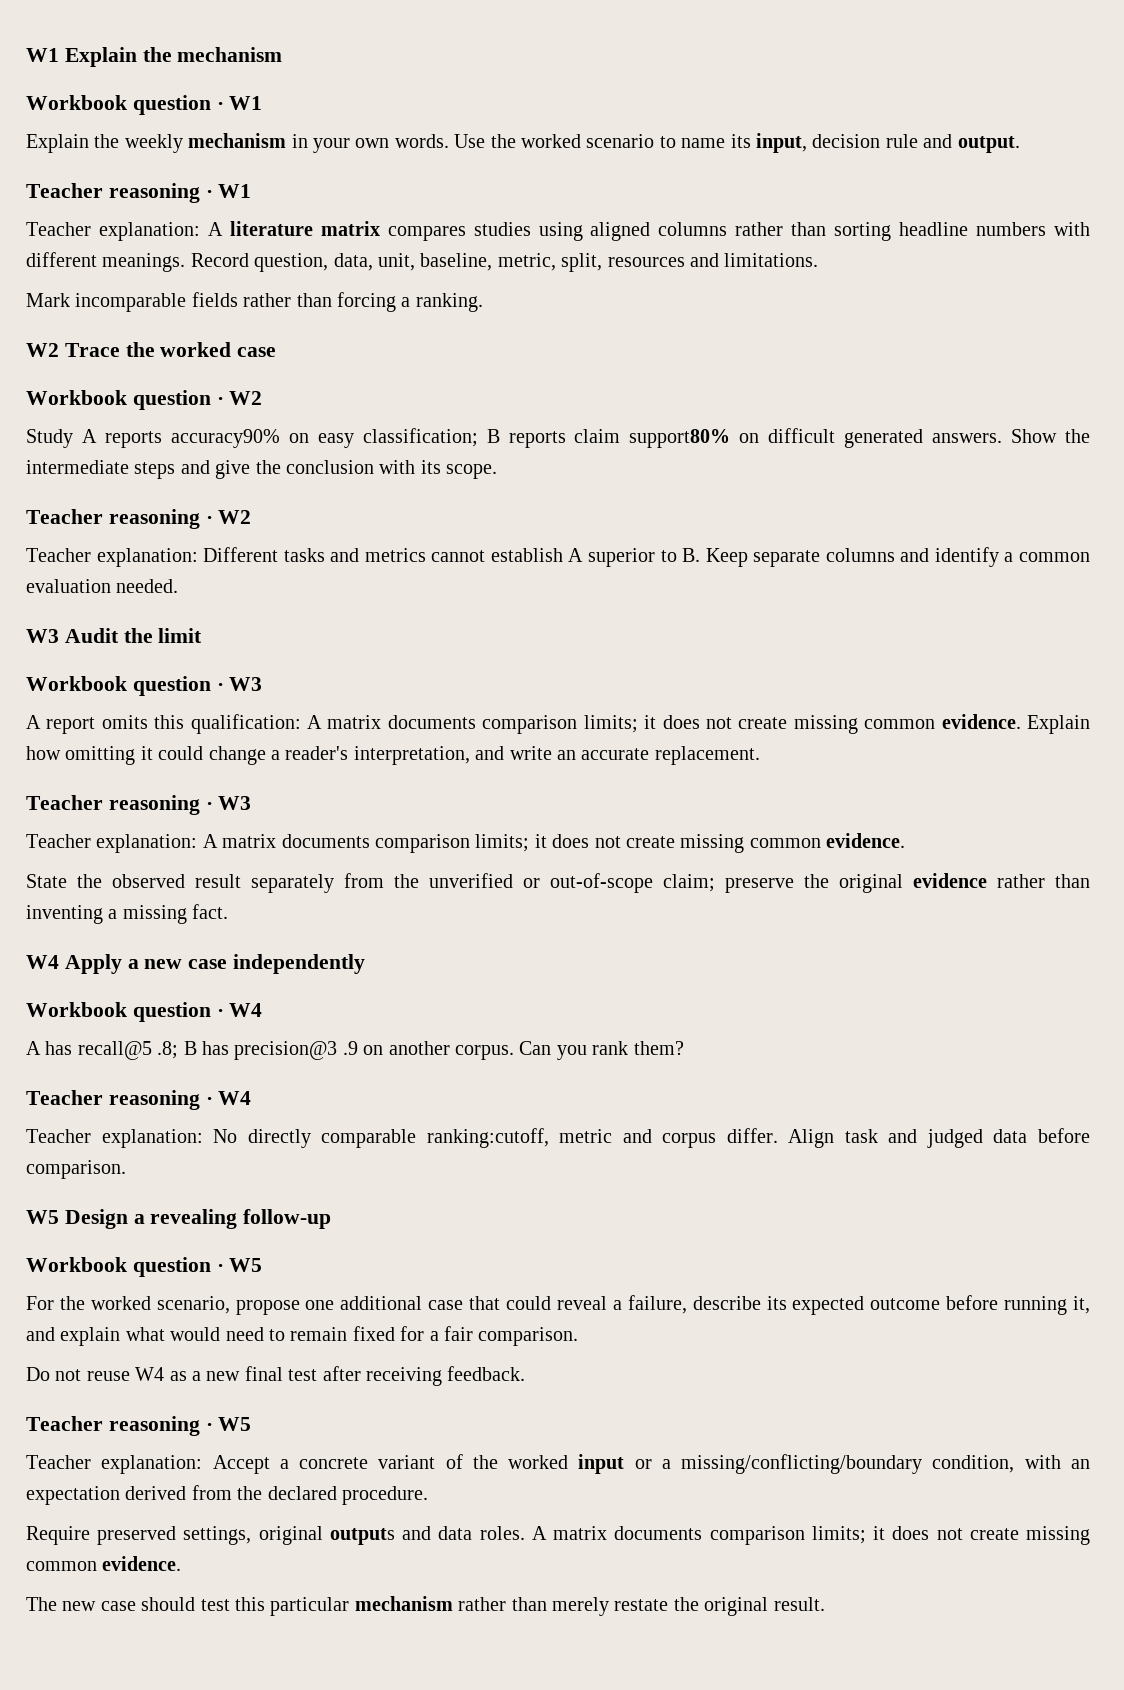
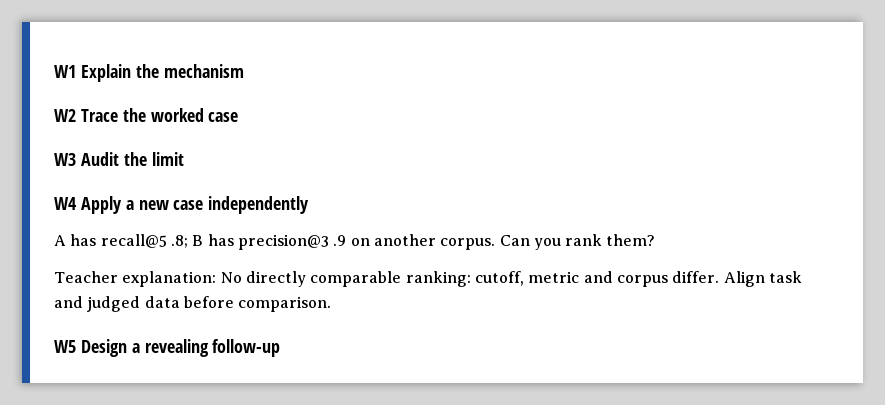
[26,95,263,115] [26,133,1020,153] [26,183,252,203] [26,221,1090,241] [26,252,819,272] [26,292,483,312] // Workbook question · W1 // Explain the weekly mechanism in your own words. Use the worked scenario to name its input, decision rule and output. // Teacher reasoning · W1 // Teacher explanation: A literature matrix compares studies using aligned columns rather than sorting headline numbers with different meanings. Record question, data, unit, baseline, metric, split, resources and limitations. // Mark incomparable fields rather than forcing a ranking. -> (244, 71) none
[26,390,263,410] [26,428,1090,448] [26,460,498,479] [26,509,252,529] [26,547,1090,567] [26,579,179,593] [26,628,203,643] [26,676,263,696] [26,714,1090,734] [26,746,760,765] [26,795,252,815] [26,833,906,853] [26,873,1090,893] [26,904,229,924] Workbook question · W2 // Study A reports accuracy90% on easy classification; B reports claim support80% on difficult generated answers. Show the intermediate steps and give the conclusion with its scope. // Teacher reasoning · W2 // Teacher explanation: Different tasks and metrics cannot establish A superior to B. Keep separate columns and identify a common evaluation needed. // W3 Audit the limit // Workbook question · W3 // A report omits this qualification: A matrix documents comparison limits; it does not create missing common evidence. Explain how omitting it could change a reader's interpretation, and write an accurate replacement. // Teacher reasoning · W3 // Teacher explanation: A matrix documents comparison limits; it does not create missing common evidence. // State the observed result separately from the unverified or out-of-scope claim; preserve the original evidence rather than inventing a missing fact. -> [54,152,184,166] W3 Audit the limit
[26,1002,263,1022] // Workbook question · W4 -> (310, 205) none
[26,1090,252,1110] // Teacher reasoning · W4 -> (656, 240) none
[426,1128,549,1148] ranking:cutoff, -> [405,271,524,287] ranking: cutoff,
[26,1257,263,1277] [26,1295,1090,1315] [26,1326,579,1346] [26,1366,526,1386] [26,1416,252,1436] [26,1454,1090,1474] [26,1485,428,1505] [26,1526,1091,1545] [26,1556,182,1571] [26,1596,825,1616] // Workbook question · W5 // For the worked scenario, propose one additional case that could reveal a failure, describe its expected outcome before running it, and explain what would need to remain fixed for a fair comparison. // Do not reuse W4 as a new final test after receiving feedback. // Teacher reasoning · W5 // Teacher explanation: Accept a concrete variant of the worked input or a missing/conflicting/boundary condition, with an expectation derived from the declared procedure. // Require preserved settings, original outputs and data roles. A matrix documents comparison limits; it does not create missing common evidence. // The new case should test this particular mechanism rather than merely restate the original result. -> (281, 348) none

